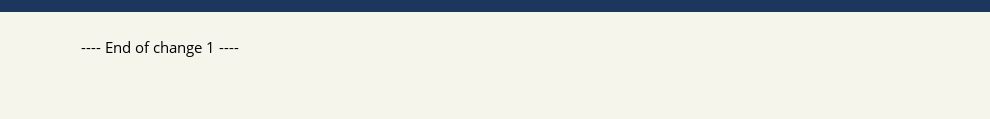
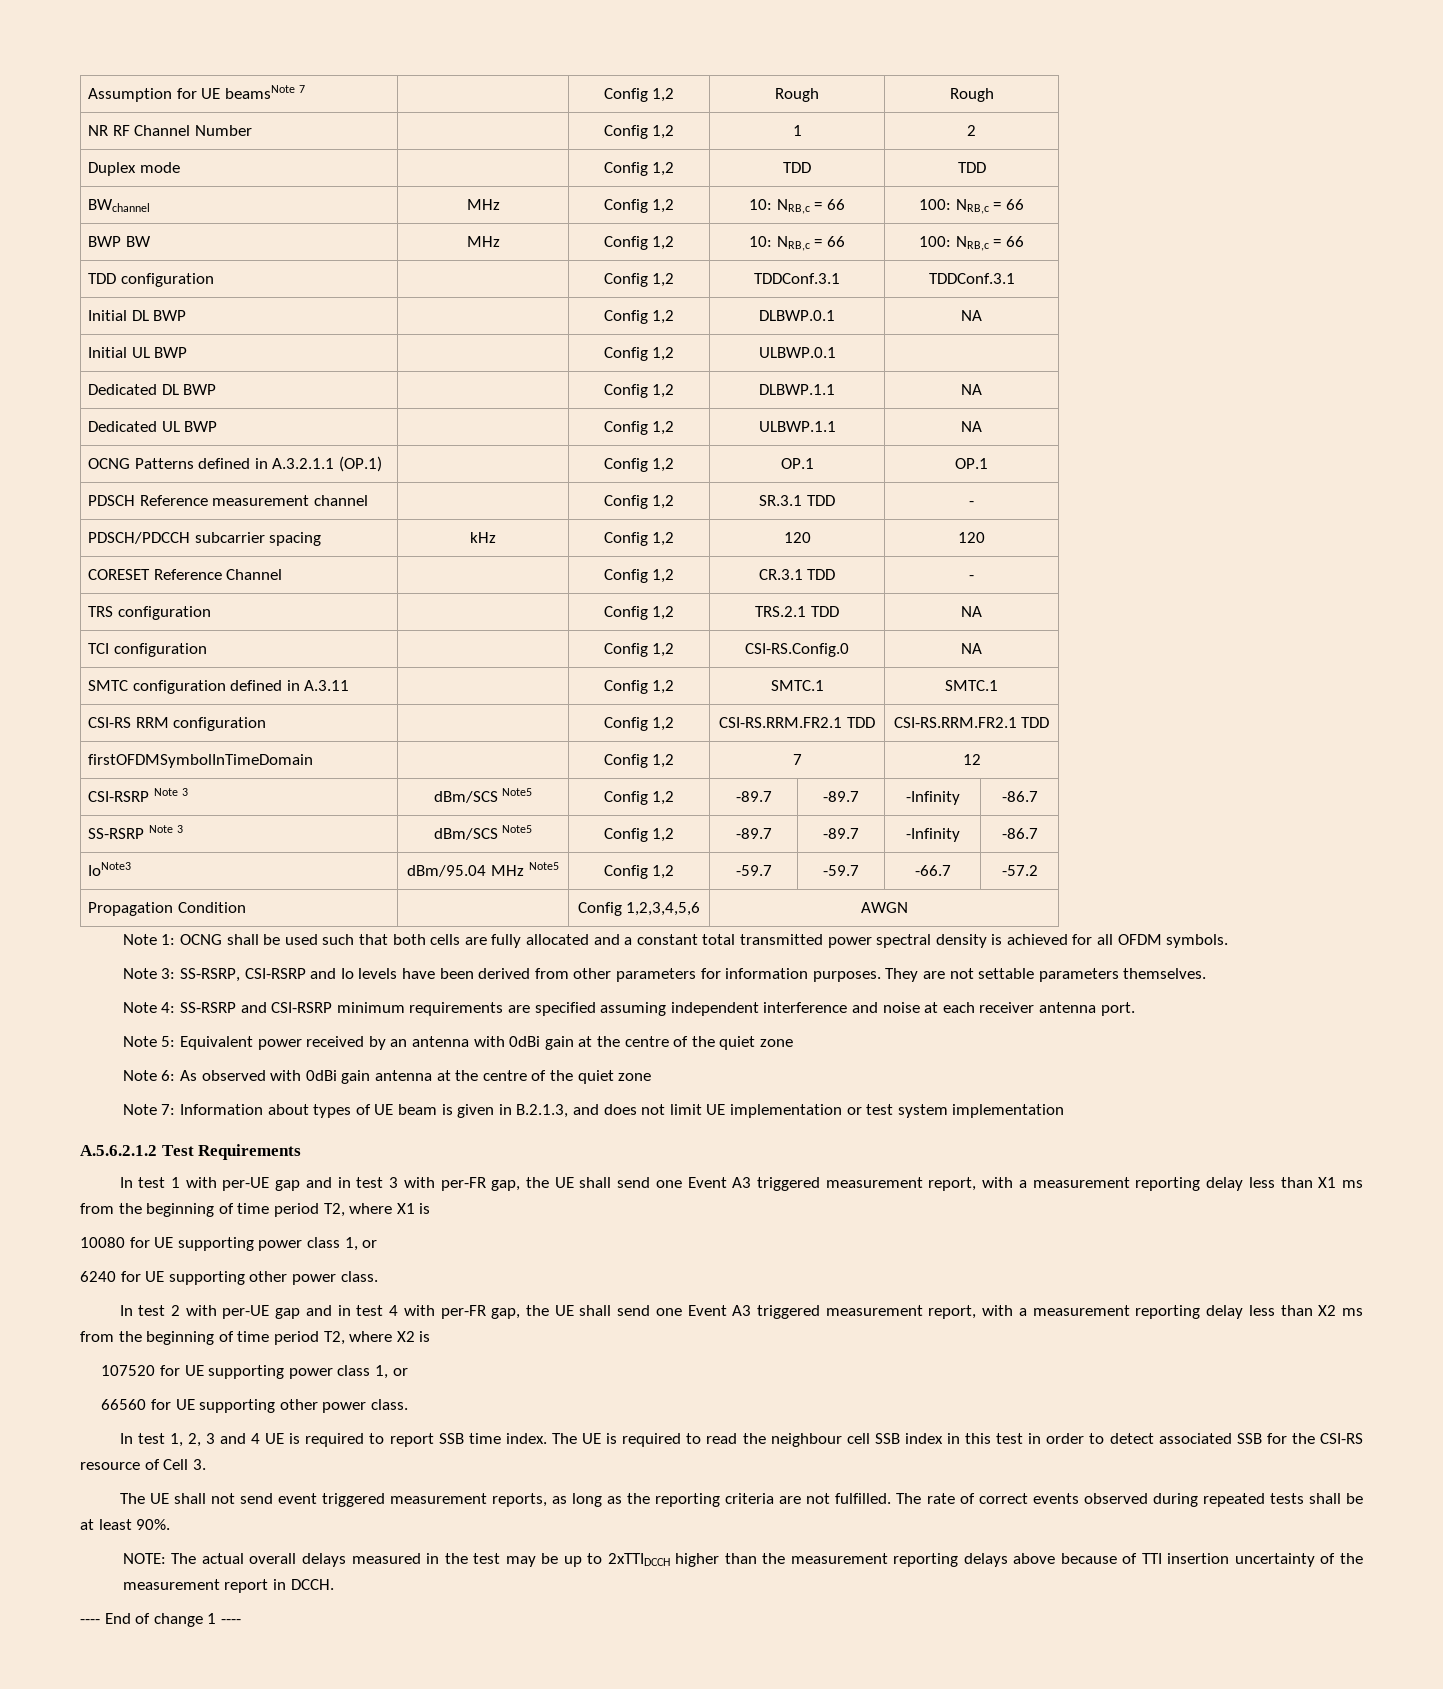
(81, 50) none -> [88,85,306,102] [603,88,675,102] [775,88,819,102] [949,88,994,102] [88,125,252,136] [603,125,675,139] [792,125,802,136] [967,125,976,136] [88,162,180,176] [603,162,675,176] [783,162,811,173] [957,162,986,173] [88,199,151,212] [466,199,500,210] [603,199,675,213] [749,199,845,214] [919,199,1024,214] [88,236,151,247] [466,236,500,247] [603,236,675,250] [749,236,845,251] [919,236,1024,251] [88,273,214,287] [603,273,675,287] [754,273,840,284] [928,273,1015,284] [88,310,187,321] [603,310,675,324] [759,310,835,321] [961,310,982,321] [88,347,188,358] [603,347,675,361] [758,347,836,358] [88,384,217,395] [603,384,675,398] [759,384,835,395] [961,384,982,395] [88,421,218,432] [603,421,675,435] [758,421,836,432] [961,421,982,432] [88,456,383,472] [603,458,675,472] [780,458,814,469] [955,458,988,469] [88,495,368,506] [603,495,675,509] [759,495,835,506] [969,501,974,506] [88,532,322,546] [470,532,496,543] [603,532,675,546] [783,532,811,543] [958,532,985,543] [88,569,283,580] [603,569,675,583] [758,569,836,580] [969,575,974,580] [88,606,211,620] [603,606,675,620] [755,606,839,617] [961,606,982,617] [88,643,207,657] [603,643,675,657] [745,643,849,657] [961,643,982,654] [88,680,350,694] [603,680,675,694] [770,680,824,691] [945,680,998,691] [88,717,267,731] [603,717,675,731] [719,717,875,728] [893,717,1050,728] [88,754,314,768] [603,754,675,768] [792,754,802,765] [962,754,981,765] [88,788,189,802] [433,788,533,803] [603,791,675,805] [735,791,772,802] [823,791,859,802] [905,791,960,805] [1001,791,1038,802] [88,825,184,839] [433,825,533,840] [603,828,675,842] [735,828,772,839] [823,828,859,839] [905,828,960,842] [1001,828,1038,839] [88,862,132,876] [407,862,559,877] [603,865,675,879] [735,865,772,876] [823,865,859,876] [914,865,951,876] [1001,865,1038,876] [88,902,246,916] [577,902,701,916] [860,902,908,913] [122,934,1229,948] [122,968,1207,982] [122,1002,1135,1016] [122,1036,793,1050] [122,1070,652,1084] [122,1104,1065,1118] [80,1144,302,1160] [119,1177,1363,1191] [80,1203,431,1217] [80,1237,378,1251] [80,1271,378,1285] [119,1305,1363,1319] [80,1331,431,1345] [101,1365,408,1379] [101,1399,408,1413] [119,1433,1363,1447] [80,1459,206,1470] [119,1493,1363,1507] [80,1519,171,1530] [122,1553,1363,1567] [122,1579,334,1593] Assumption for UE beamsNote 7 | | Config 1,2 | Rough | Rough // NR RF Channel Number | | Config 1,2 | 1 | 2 // Duplex mode | | Config 1,2 | TDD | TDD // BWchannel | MHz | Config 1,2 | 10: NRB,c = 66 | 100: NRB,c = 66 // BWP BW | MHz | Config 1,2 | 10: NRB,c = 66 | 100: NRB,c = 66 // TDD configuration | | Config 1,2 | TDDConf.3.1 | TDDConf.3.1 // Initial DL BWP | | Config 1,2 | DLBWP.0.1 | NA // Initial UL BWP | | Config 1,2 | ULBWP.0.1 | // Dedicated DL BWP | | Config 1,2 | DLBWP.1.1 | NA // Dedicated UL BWP | | Config 1,2 | ULBWP.1.1 | NA // OCNG Patterns defined in A.3.2.1.1 (OP.1) | | Config 1,2 | OP.1 | OP.1 // PDSCH Reference measurement channel | | Config 1,2 | SR.3.1 TDD | - // PDSCH/PDCCH subcarrier spacing | kHz | Config 1,2 | 120 | 120 // CORESET Reference Channel | | Config 1,2 | CR.3.1 TDD | - // TRS configuration | | Config 1,2 | TRS.2.1 TDD | NA // TCI configuration | | Config 1,2 | CSI-RS.Config.0 | NA // SMTC configuration defined in A.3.11 | | Config 1,2 | SMTC.1 | SMTC.1 // CSI-RS RRM configuration | | Config 1,2 | CSI-RS.RRM.FR2.1 TDD | CSI-RS.RRM.FR2.1 TDD // firstOFDMSymbolInTimeDomain | | Config 1,2 | 7 | 12 // CSI-RSRP Note 3 | dBm/SCS Note5 | Config 1,2 | -89.7 | -89.7 | -Infinity | -86.7 // SS-RSRP Note 3 | dBm/SCS Note5 | Config 1,2 | -89.7 | -89.7 | -Infinity | -86.7 // IoNote3 | dBm/95.04 MHz Note5 | Config 1,2 | -59.7 | -59.7 | -66.7 | -57.2 // Propagation Condition | | Config 1,2,3,4,5,6 | AWGN // Note 1: OCNG shall be used such that both cells are fully allocated and a constant total transmitted power spectral density is achieved for all OFDM symbols. // Note 3: SS-RSRP, CSI-RSRP and Io levels have been derived from other parameters for information purposes. They are not settable parameters themselves. // Note 4: SS-RSRP and CSI-RSRP minimum requirements are specified assuming independent interference and noise at each receiver antenna port. // Note 5: Equivalent power received by an antenna with 0dBi gain at the centre of the quiet zone // Note 6: As observed with 0dBi gain antenna at the centre of the quiet zone // Note 7: Information about types of UE beam is given in B.2.1.3, and does not limit UE implementation or test system implementation // A.5.6.2.1.2 Test Requirements // In test 1 with per-UE gap and in test 3 with per-FR gap, the UE shall send one Event A3 triggered measurement report, with a measurement reporting delay less than X1 ms from the beginning of time period T2, where X1 is // 10080 for UE supporting power class 1, or // 6240 for UE supporting other power class. // In test 2 with per-UE gap and in test 4 with per-FR gap, the UE shall send one Event A3 triggered measurement report, with a measurement reporting delay less than X2 ms from the beginning of time period T2, where X2 is // 107520 for UE supporting power class 1, or // 66560 for UE supporting other power class. // In test 1, 2, 3 and 4 UE is required to report SSB time index. The UE is required to read the neighbour cell SSB index in this test in order to detect associated SSB for the CSI-RS resource of Cell 3. // The UE shall not send event triggered measurement reports, as long as the reporting criteria are not fulfilled. The rate of correct events observed during repeated tests shall be at least 90%. // NOTE: The actual overall delays measured in the test may be up to 2xTTIDCCH higher than the measurement reporting delays above because of TTI insertion uncertainty of the measurement report in DCCH. //

